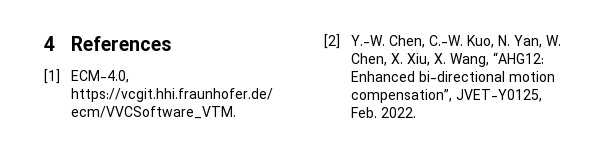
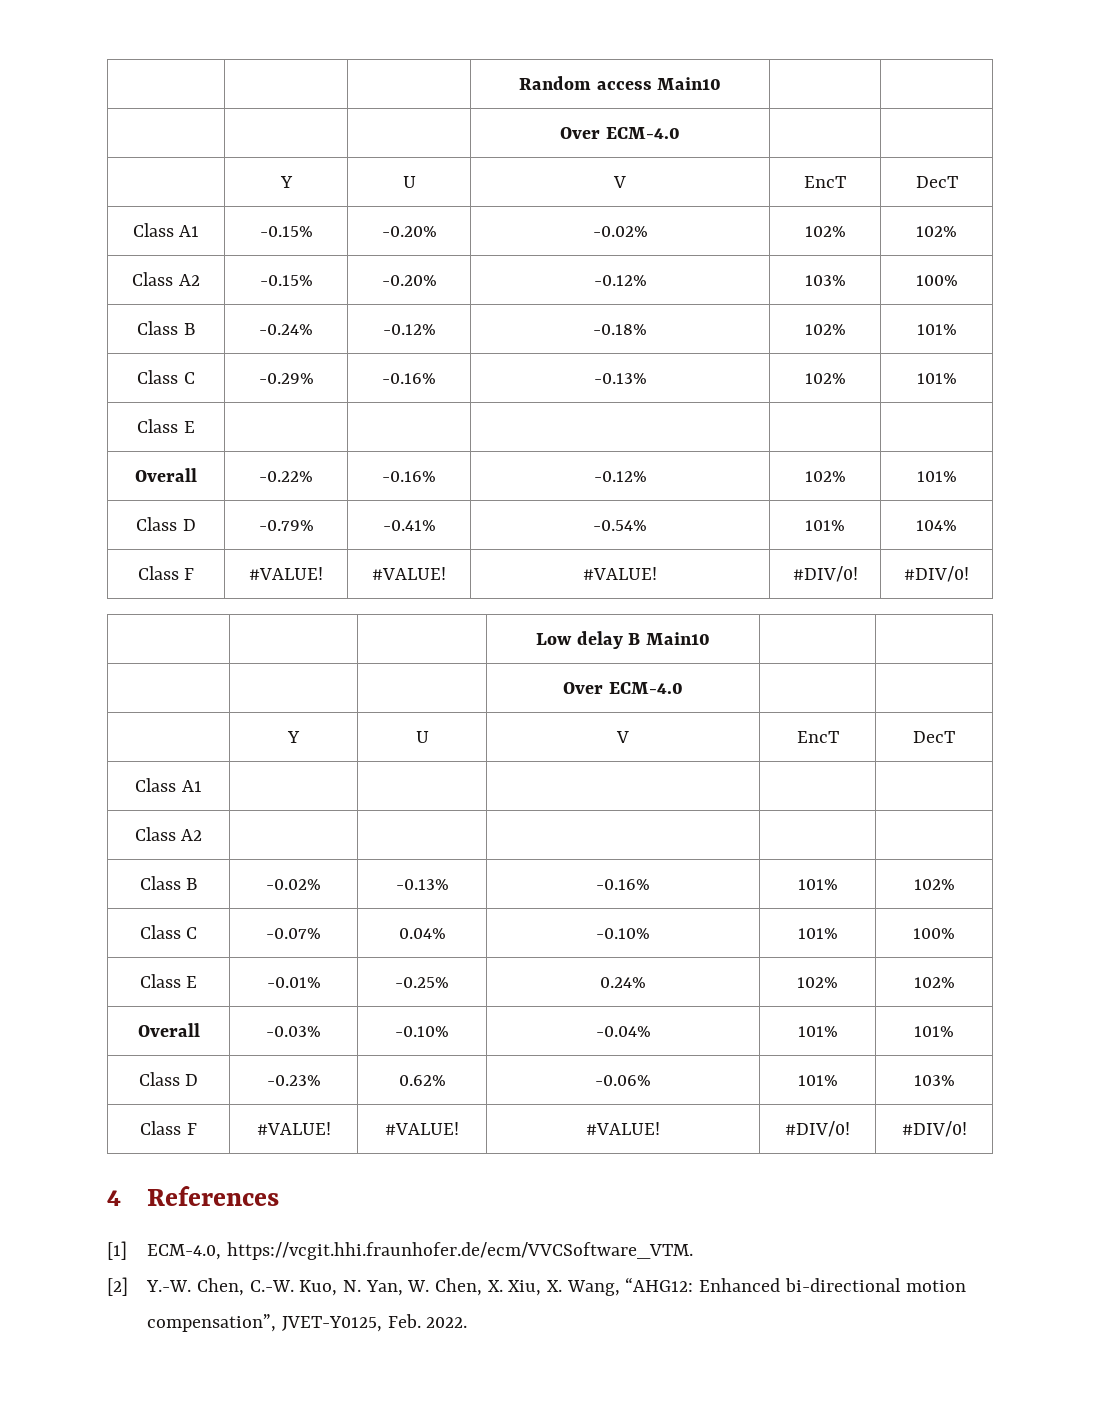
(44, 43) none -> [518,76,722,90] [560,127,680,139] [279,176,293,188] [402,176,416,188] [613,176,626,188] [804,176,846,188] [915,176,958,188] [132,223,200,237] [259,226,313,237] [381,226,437,237] [592,226,648,237] [804,226,846,237] [916,226,957,237] [132,272,200,286] [259,275,313,286] [381,275,437,286] [593,275,647,286] [804,275,846,286] [915,275,958,286] [137,321,195,335] [259,324,313,335] [382,324,436,335] [593,324,647,335] [804,324,846,335] [916,324,957,335] [137,370,195,384] [258,373,314,384] [382,373,436,384] [593,373,647,384] [804,373,846,384] [916,373,957,384] [137,419,195,433] [135,468,197,482] [259,471,313,482] [382,471,436,482] [593,471,647,482] [804,471,846,482] [916,471,957,482] [136,517,196,531] [258,520,314,531] [382,520,436,531] [593,520,647,531] [805,520,845,531] [916,520,957,531] [137,566,195,580] [249,567,323,580] [372,567,446,580] [583,567,657,580] [792,566,858,582] [904,566,969,582] [535,631,711,649] [563,682,683,694] [287,731,300,743] [415,731,429,743] [616,731,629,743] [796,731,839,743] [913,731,955,743] [135,778,202,792] [134,827,203,841] [139,876,198,890] [266,879,321,890] [395,879,449,890] [596,879,650,890] [797,879,838,890] [913,879,955,890] [139,925,198,939] [266,928,321,939] [398,928,446,939] [596,928,650,939] [797,928,838,939] [913,928,955,939] [139,974,198,988] [266,977,321,988] [395,977,449,988] [600,977,646,988] [797,977,838,988] [913,977,955,988] [137,1023,200,1037] [266,1026,321,1037] [395,1026,449,1037] [595,1026,651,1037] [797,1026,838,1037] [914,1026,954,1037] [138,1072,199,1086] [266,1075,321,1086] [398,1075,446,1086] [595,1075,651,1086] [797,1075,838,1086] [913,1075,955,1086] [140,1121,197,1135] [256,1122,331,1135] [385,1122,459,1135] [586,1122,660,1135] [785,1121,850,1137] [901,1121,967,1137] | | | Random access Main10 | | // | | | Over ECM-4.0 | | // | Y | U | V | EncT | DecT // Class A1 | -0.15% | -0.20% | -0.02% | 102% | 102% // Class A2 | -0.15% | -0.20% | -0.12% | 103% | 100% // Class B | -0.24% | -0.12% | -0.18% | 102% | 101% // Class C | -0.29% | -0.16% | -0.13% | 102% | 101% // Class E | | | | | // Overall | -0.22% | -0.16% | -0.12% | 102% | 101% // Class D | -0.79% | -0.41% | -0.54% | 101% | 104% // Class F | #VALUE! | #VALUE! | #VALUE! | #DIV/0! | #DIV/0! // | | | Low delay B Main10 | | // | | | Over ECM-4.0 | | // | Y | U | V | EncT | DecT // Class A1 | | | | | // Class A2 | | | | | // Class B | -0.02% | -0.13% | -0.16% | 101% | 102% // Class C | -0.07% | 0.04% | -0.10% | 101% | 100% // Class E | -0.01% | -0.25% | 0.24% | 102% | 102% // Overall | -0.03% | -0.10% | -0.04% | 101% | 101% // Class D | -0.23% | 0.62% | -0.06% | 101% | 103% // Class F | #VALUE! | #VALUE! | #VALUE! | #DIV/0! | #DIV/0! //

